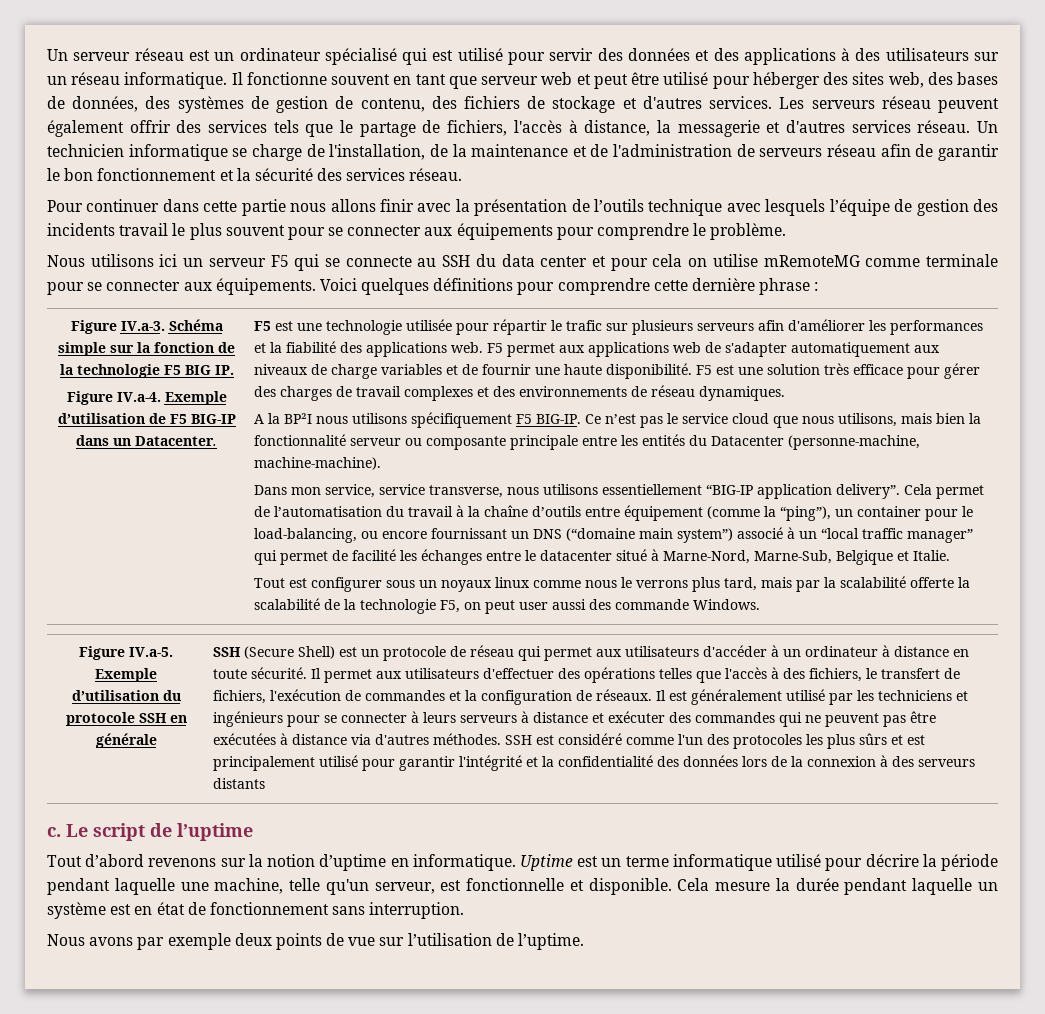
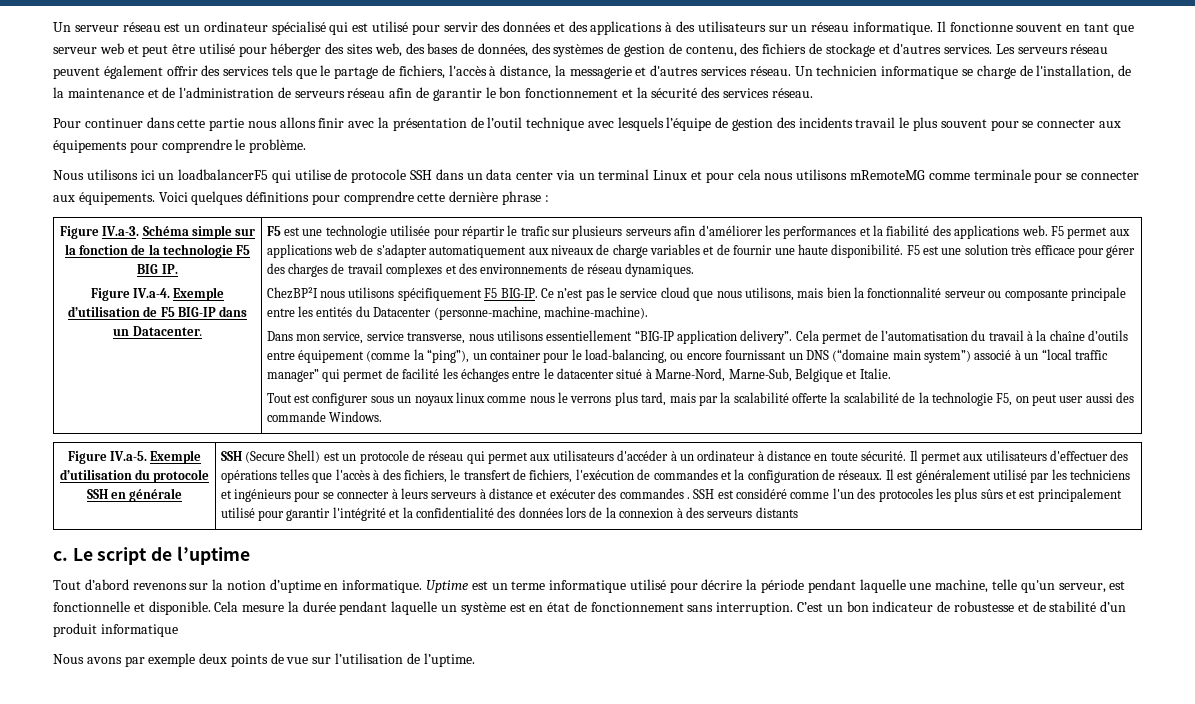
[594,199,645,212] l’outils -> [487,117,523,128] l’outil
[208,254,588,271] serveur F5 qui se connecte au SSH du data center -> [178,169,688,183] loadbalancerF5 qui utilise de protocole SSH dans un data center via un terminal Linux
[688,254,758,267] on utilise -> [764,169,848,180] nous utilisons
[253,413,312,424] A la BP²I -> [266,287,318,299] ChezBP²I
[778,711,936,727] [212,733,501,745] qui ne peuvent pas être exécutées à distance via d'autres méthodes. -> [686,497,690,499] .
(465, 910) none -> [797,601,1127,612] [53,623,178,637] C’est un bon indicateur de robustesse et de stabilité d’un produit informatique

